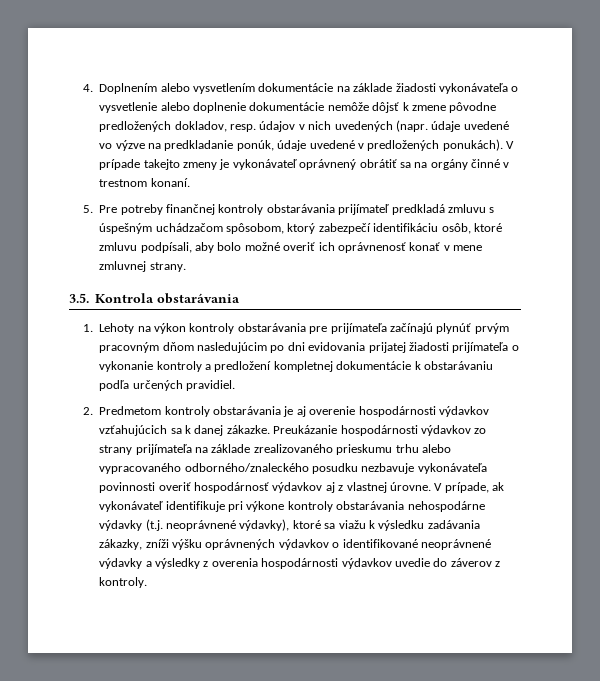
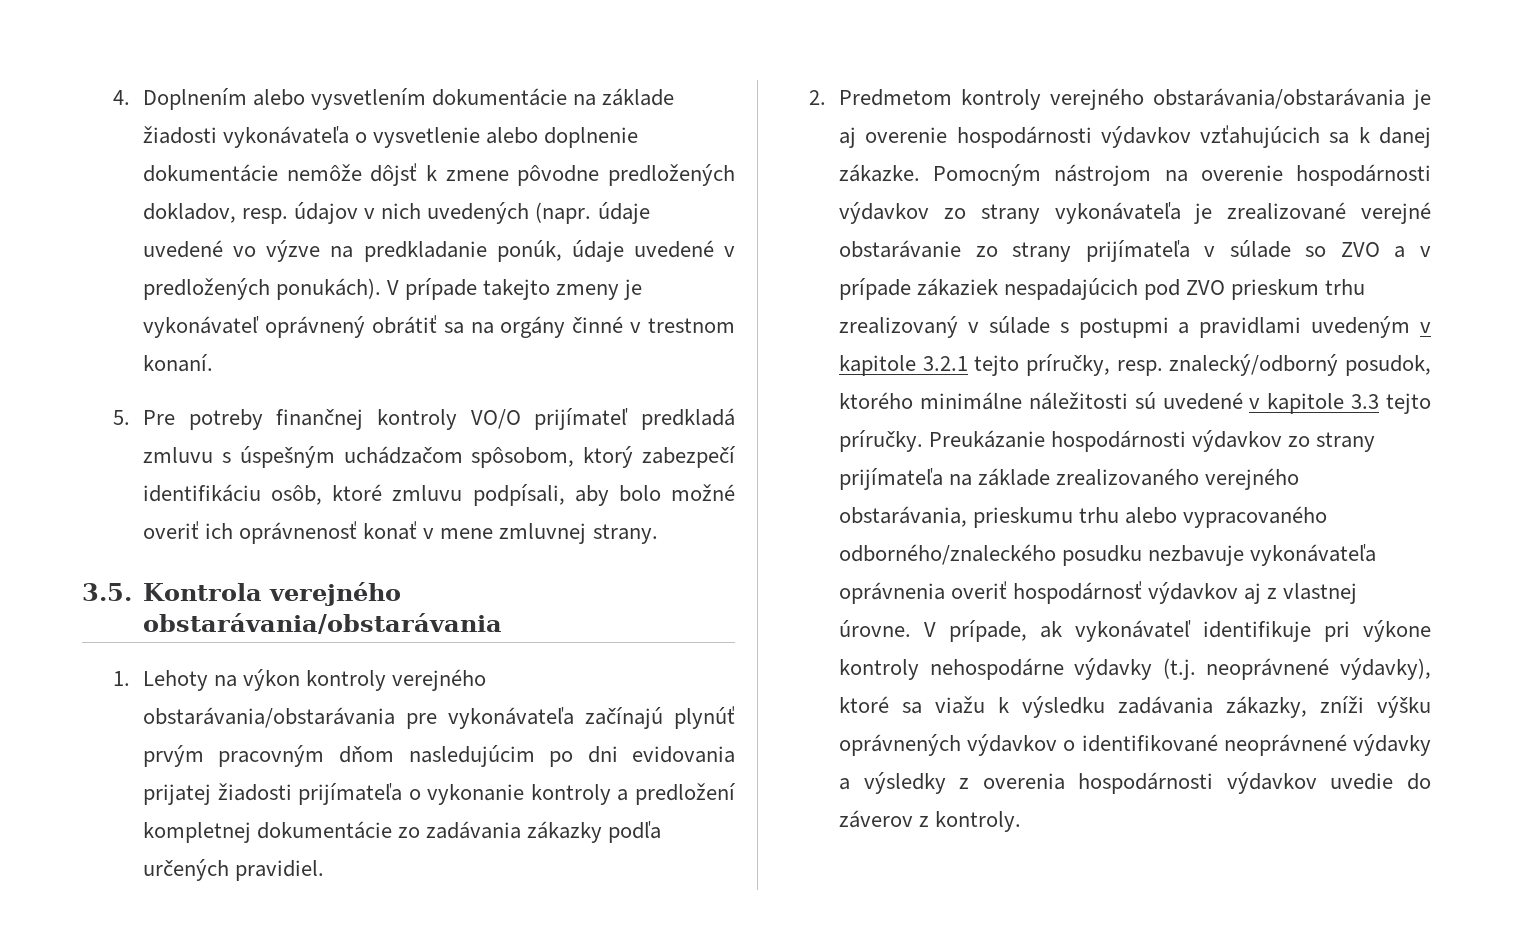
[266,204,335,213] obstarávania -> [470,409,521,429] VO/O
[157,293,241,304] obstarávania -> [269,582,402,606] [143,613,503,634] verejného obstarávania/obstarávania
[237,323,387,334] obstarávania pre prijímateľa -> [392,669,487,691] [142,707,574,729] verejného obstarávania/obstarávania pre vykonávateľa
[414,361,493,370] k obstarávaniu -> [398,821,603,843] zo zadávania zákazky
[213,406,282,415] obstarávania -> [1049,88,1405,110] verejného obstarávania/obstarávania
(270, 429) none -> [933,164,1431,186] [838,202,1431,224] [838,240,1431,262] [838,278,1366,300] [838,316,1431,338] [838,354,1431,376] [838,392,1431,414] [838,430,923,452] Pomocným nástrojom na overenie hospodárnosti výdavkov zo strany vykonávateľa je zrealizované verejné obstarávanie zo strany prijímateľa v súlade so ZVO a v prípade zákaziek nespadajúcich pod ZVO prieskum trhu zrealizovaný v súlade s postupmi a pravidlami uvedeným v kapitole 3.2.1 tejto príručky, resp. znalecký/odborný posudok, ktorého minimálne náležitosti sú uvedené v kapitole 3.3 tejto príručky.
(333, 448) none -> [1205,468,1300,490] [838,506,967,527] verejného obstarávania,
[99,482,156,493] povinnosti -> [838,582,945,604] oprávnenia
[336,501,405,510] obstarávania -> (919, 669) none

